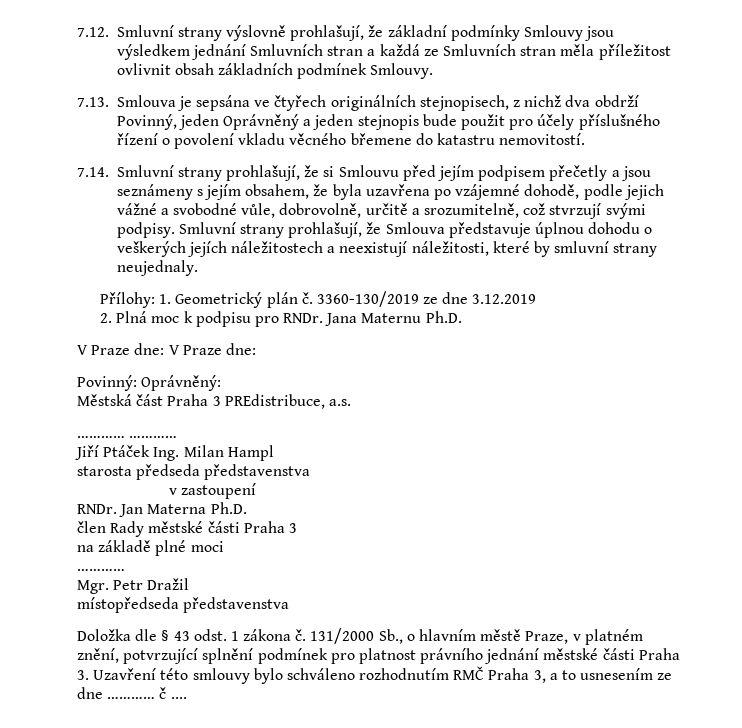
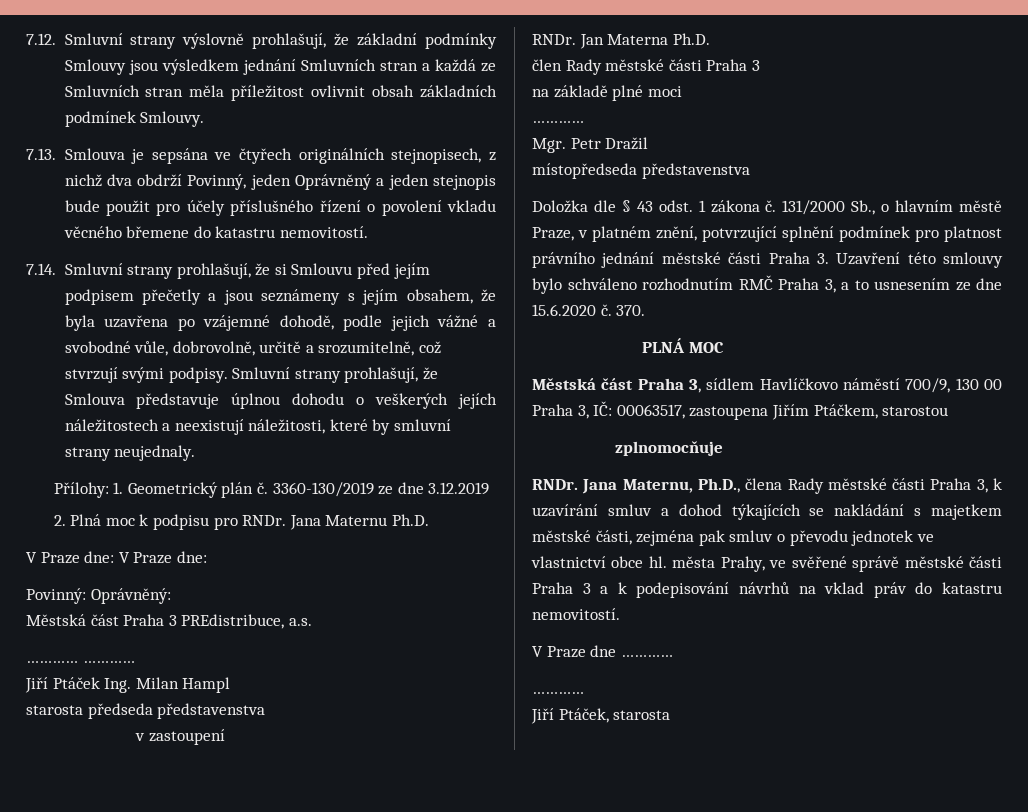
[107,687,187,699] ………… č .... -> [532,304,646,316] [642,338,724,353] [532,378,1002,393] [532,401,949,420] [614,441,723,456] [532,478,1002,494] [532,504,1002,520] [532,530,934,546] [531,556,1002,572] [532,582,1003,598] [532,608,620,620] [532,645,673,658] [532,692,584,694] [531,708,671,724] 15.6.2020 č. 370. // PLNÁ MOC // Městská část Praha 3, sídlem Havlíčkovo náměstí 700/9, 130 00 Praha 3, IČ: 00063517, zastoupena Jiřím Ptáčkem, starostou // zplnomocňuje // RNDr. Jana Maternu, Ph.D., člena Rady městské části Praha 3, k uzavírání smluv a dohod týkajících se nakládání s majetkem městské části, zejména pak smluv o převodu jednotek ve vlastnictví obce hl. města Prahy, ve svěřené správě městské části Praha 3 a k podepisování návrhů na vklad práv do katastru nemovitostí. // V Praze dne ………… // ………… // Jiří Ptáček, starosta

